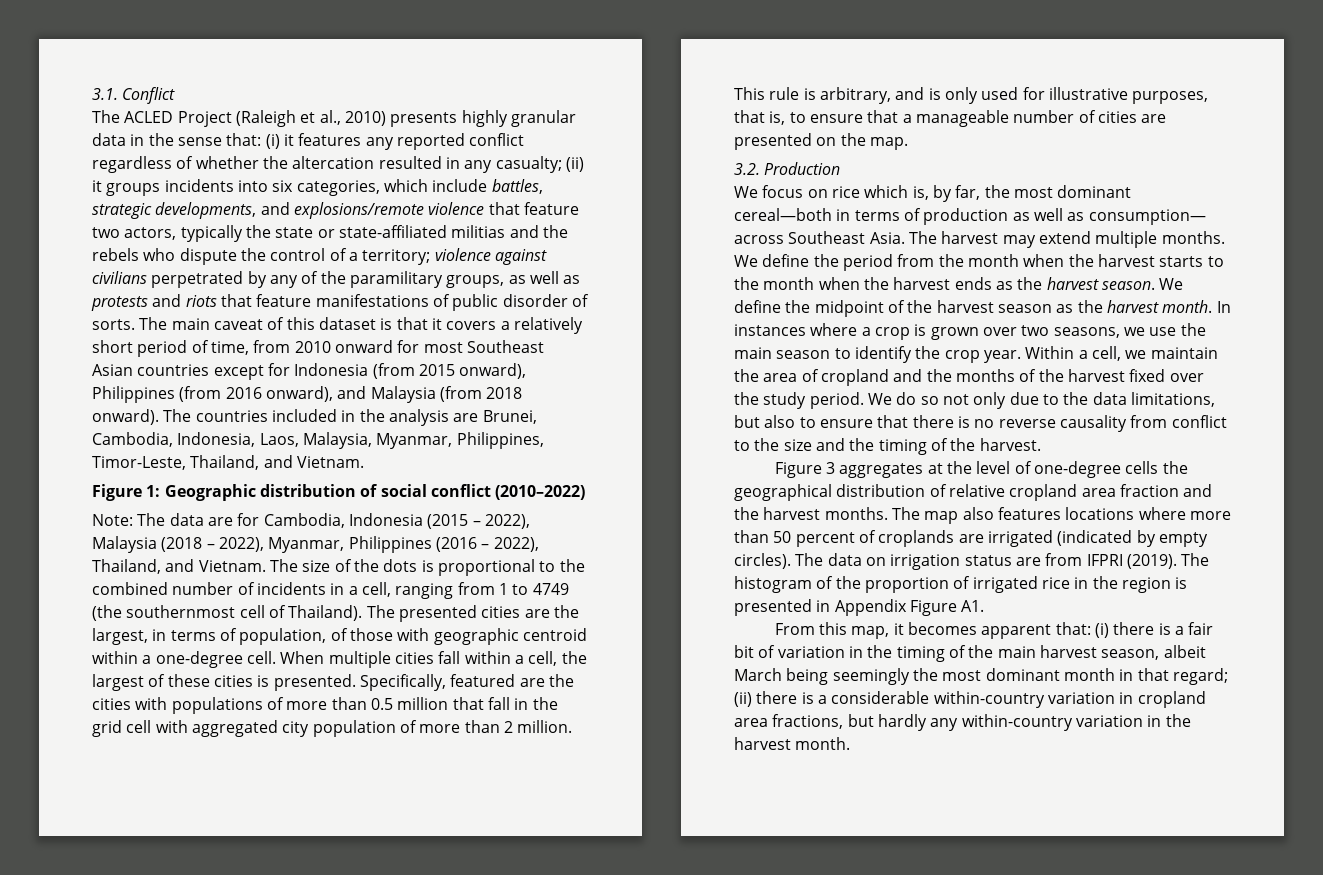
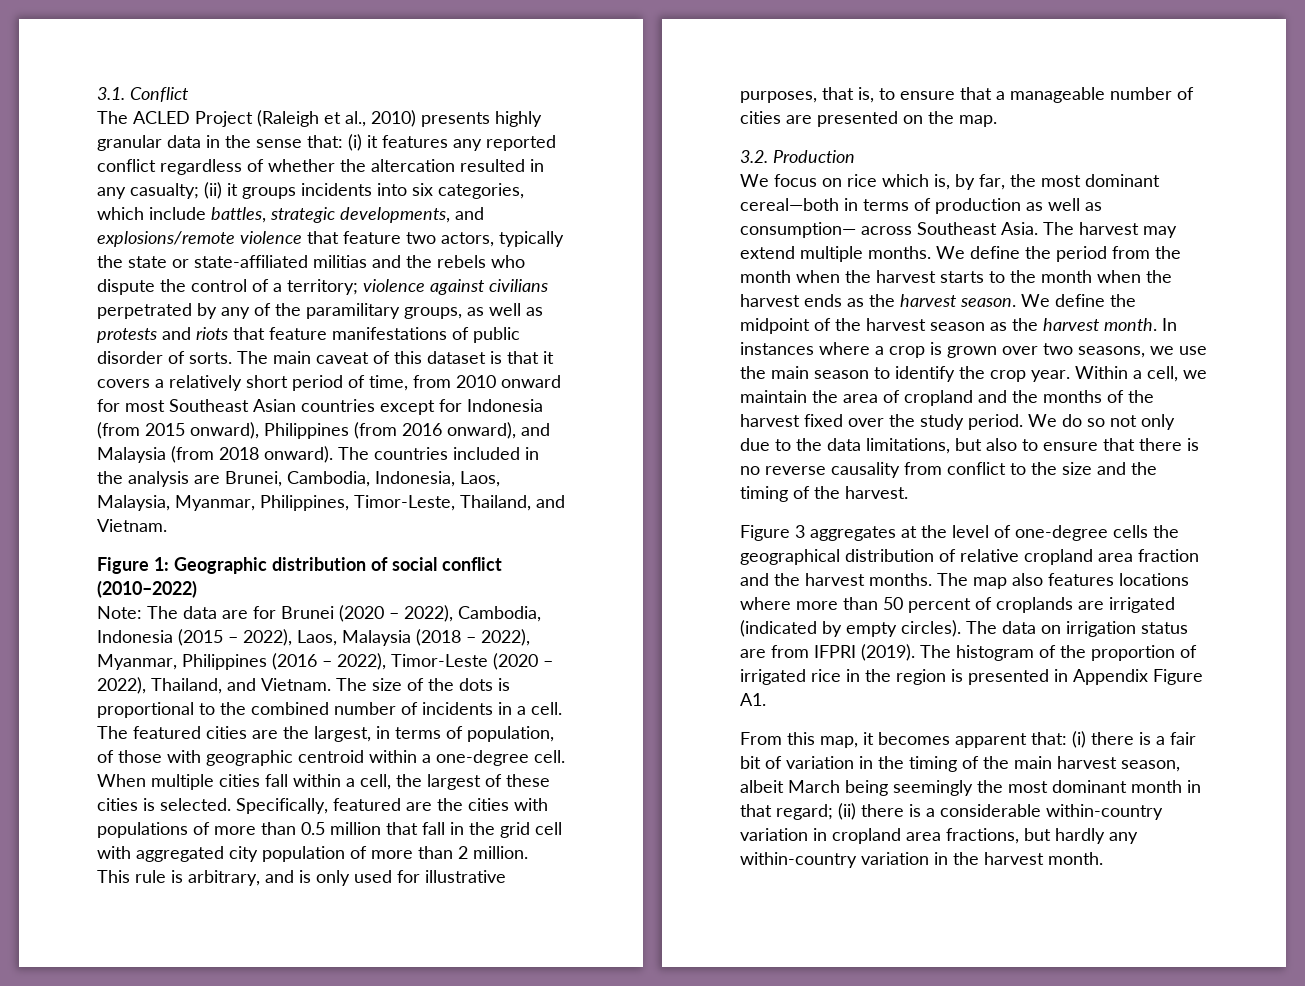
(260, 519) none -> [281,605,453,622] Brunei (2020 – 2022),
(530, 521) none -> [297,630,337,646] Laos,
(539, 544) none -> [391,653,553,670] [97,677,146,694] Timor-Leste (2020 – 2022),
[361,582,569,599] [92,605,477,622] cell, ranging from 1 to 4749 (the southernmost cell of Thailand). The presented -> [531,702,562,715] [97,726,201,739] cell. The featured
[273,674,356,691] presented. -> [160,798,231,811] selected.

